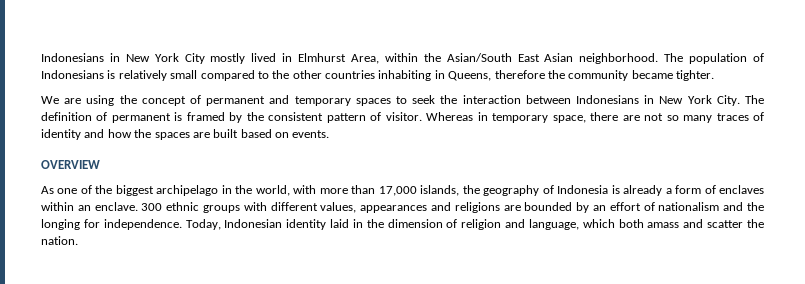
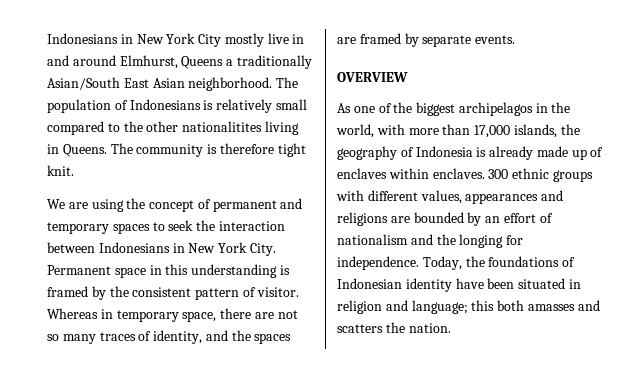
[251,53,441,64] lived in Elmhurst Area, within the -> [267,33,305,44] [47,55,312,69] live in and around Elmhurst, Queens a traditionally
[325,70,714,81] countries inhabiting in Queens, therefore the community became tighter. -> [182,121,299,135] [47,143,306,157] [47,165,74,176] nationalitites living in Queens. The community is therefore tight knit.
[745,95,765,104] [41,112,171,123] The definition of permanent -> [47,264,278,278] Permanent space in this understanding
[41,129,289,140] identity and how the spaces are built based on -> [153,330,292,344] [337,33,472,47] identity, and the spaces are framed by separate
[156,185,219,196] archipelago -> [458,102,533,116] archipelagos
[665,185,702,194] a form -> [536,146,587,160] made up
[77,202,138,211] an enclave. -> [432,168,485,179] enclaves.
[224,219,744,230] Indonesian identity laid in the dimension of religion and language, which both amass and scatter -> [465,256,576,267] [337,278,581,292] [337,300,600,314] [337,324,383,333] the foundations of Indonesian identity have been situated in religion and language; this both amasses and scatters

